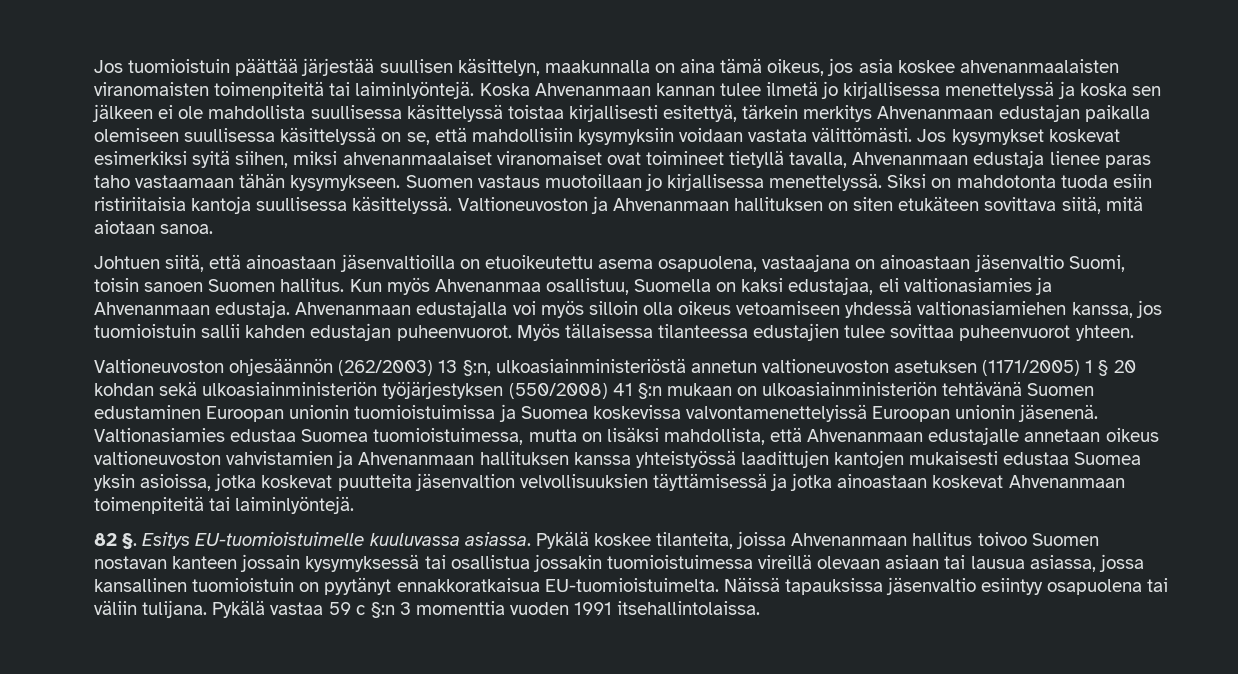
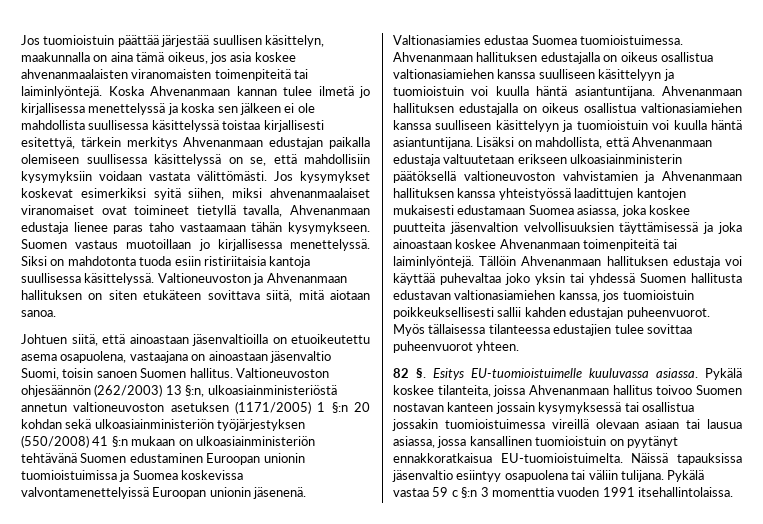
[349,277,1052,295] [94,300,1162,318] [94,323,1134,341] Kun myös Ahvenanmaa osallistuu, Suomella on kaksi edustajaa, eli valtionasiamies ja Ahvenanmaan edustaja. Ahvenanmaan edustajalla voi myös silloin olla oikeus vetoamiseen yhdessä valtionasiamiehen kanssa, jos tuomioistuin sallii kahden edustajan puheenvuorot. Myös tällaisessa tilanteessa edustajien tulee sovittaa puheenvuorot yhteen. // -> (233, 373) none
[1098,360,1109,376] § -> [331,402,348,413] §:n
[373,427,1159,445] tuomioistuimessa, mutta on lisäksi mahdollista, että Ahvenanmaan edustajalle annetaan oikeus -> [580,35,684,45] [393,52,713,64] [393,69,674,81] [393,86,742,98] [393,103,742,115] [393,120,742,132] [393,137,712,149] [393,154,683,166] [393,171,456,183] tuomioistuimessa. Ahvenanmaan hallituksen edustajalla on oikeus osallistua valtionasiamiehen kanssa suulliseen käsittelyyn ja tuomioistuin voi kuulla häntä asiantuntijana. Ahvenanmaan hallituksen edustajalla on oikeus osallistua valtionasiamiehen kanssa suulliseen käsittelyyn ja tuomioistuin voi kuulla häntä asiantuntijana. Lisäksi on mahdollista, että Ahvenanmaan edustaja valtuutetaan erikseen ulkoasiainministerin päätöksellä
[1003,452,1142,465] [94,473,333,491] edustaa Suomea yksin asioissa, jotka koskevat -> [457,205,690,217] edustamaan Suomea asiassa, joka koskee
[790,473,1004,491] jotka ainoastaan koskevat -> [718,222,742,234] [393,239,497,249] joka ainoastaan koskee
(355, 505) none -> [479,256,742,268] [393,273,742,285] [393,290,694,302] [393,307,710,319] [393,324,692,336] [393,341,520,353] Tällöin Ahvenanmaan hallituksen edustaja voi käyttää puhevaltaa joko yksin tai yhdessä Suomen hallitusta edustavan valtionasiamiehen kanssa, jos tuomioistuin poikkeuksellisesti sallii kahden edustajan puheenvuorot. Myös tällaisessa tilanteessa edustajien tulee sovittaa puheenvuorot yhteen.

